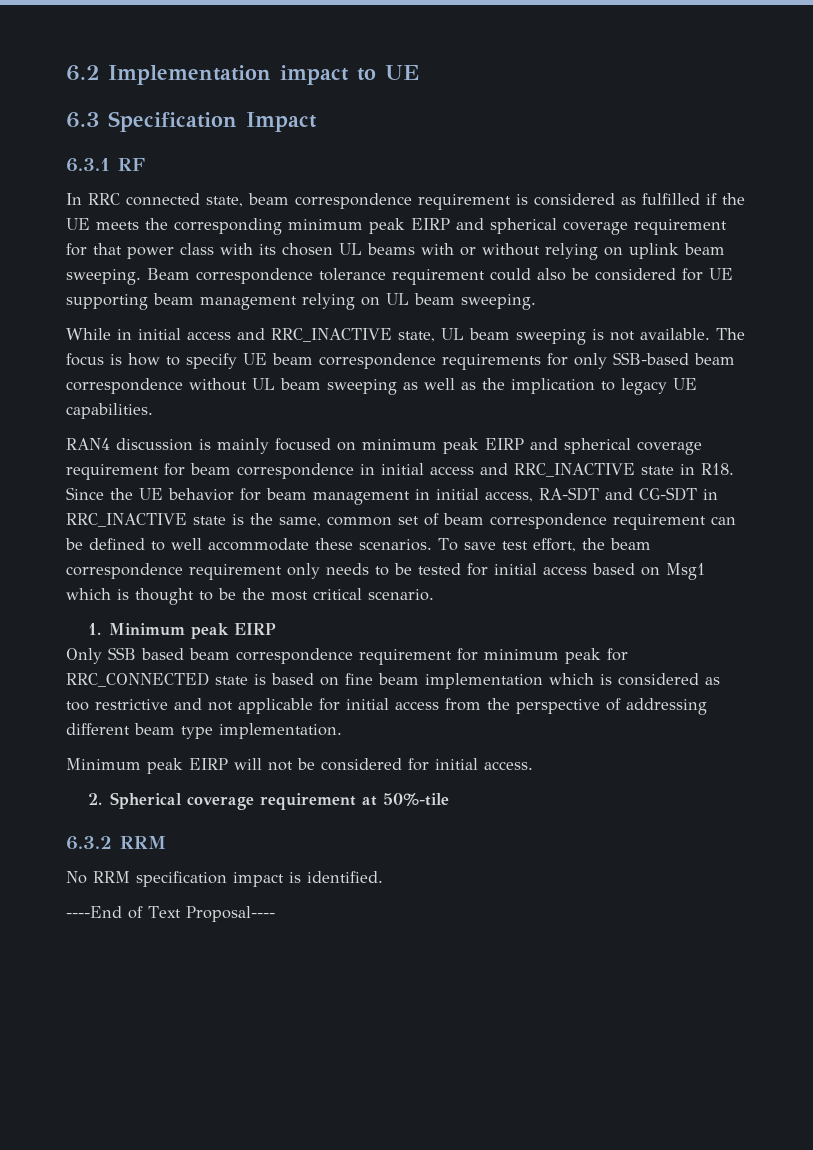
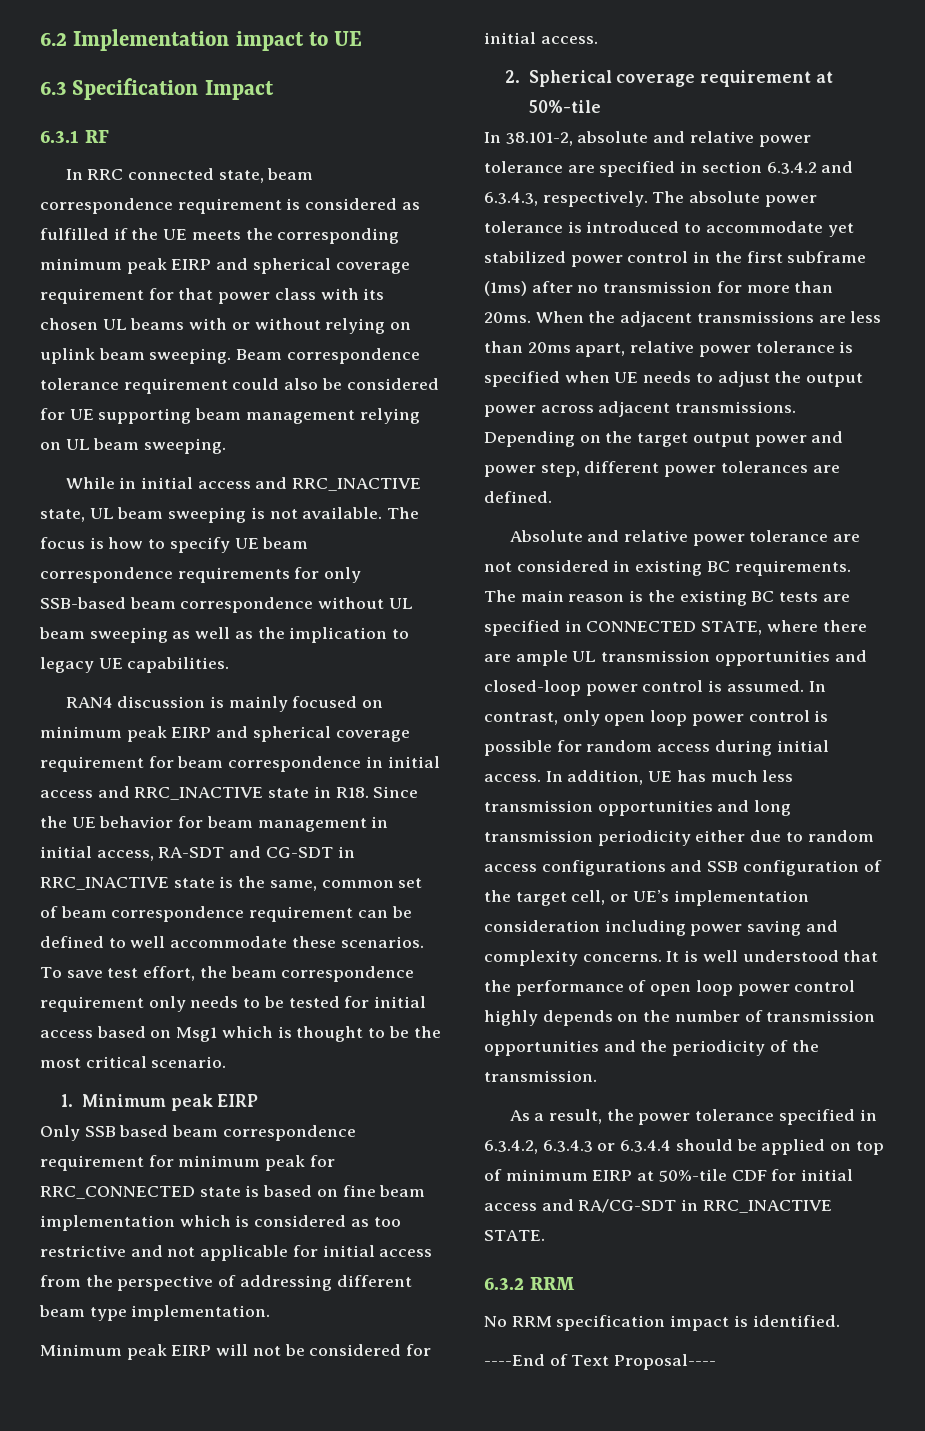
(449, 799) none -> [484,131,811,147] [484,161,854,177] [484,191,817,207] [484,221,854,237] [484,251,867,267] [484,281,834,296] [484,311,882,327] [484,341,854,357] [484,371,864,387] [484,401,797,417] [484,431,844,447] [484,461,840,477] [484,491,552,503] [509,530,861,546] [484,560,851,576] [484,590,850,606] [484,620,867,636] [484,650,867,666] [484,680,826,696] [484,710,829,726] [484,740,829,756] [484,770,794,785] [484,800,792,816] [484,830,874,846] [484,860,882,876] [484,890,809,906] [484,920,838,936] [484,950,879,966] [484,980,856,996] [484,1010,876,1026] [484,1040,819,1056] [484,1070,597,1082] [509,1109,877,1125] [484,1139,884,1155] [484,1169,854,1182] [484,1199,832,1213] [484,1230,545,1241] // In 38.101-2, absolute and relative power tolerance are specified in section 6.3.4.2 and 6.3.4.3, respectively. The absolute power tolerance is introduced to accommodate yet stabilized power control in the first subframe (1ms) after no transmission for more than 20ms. When the adjacent transmissions are less than 20ms apart, relative power tolerance is specified when UE needs to adjust the output power across adjacent transmissions. Depending on the target output power and power step, different power tolerances are defined. // Absolute and relative power tolerance are not considered in existing BC requirements. The main reason is the existing BC tests are specified in CONNECTED STATE, where there are ample UL transmission opportunities and closed-loop power control is assumed. In contrast, only open loop power control is possible for random access during initial access. In addition, UE has much less transmission opportunities and long transmission periodicity either due to random access configurations and SSB configuration of the target cell, or UE’s implementation consideration including power saving and complexity concerns. It is well understood that the performance of open loop power control highly depends on the number of transmission opportunities and the periodicity of the transmission. // As a result, the power tolerance specified in 6.3.4.2, 6.3.4.3 or 6.3.4.4 should be applied on top of minimum EIRP at 50%-tile CDF for initial access and RA/CG-SDT in RRC_INACTIVE STATE.

